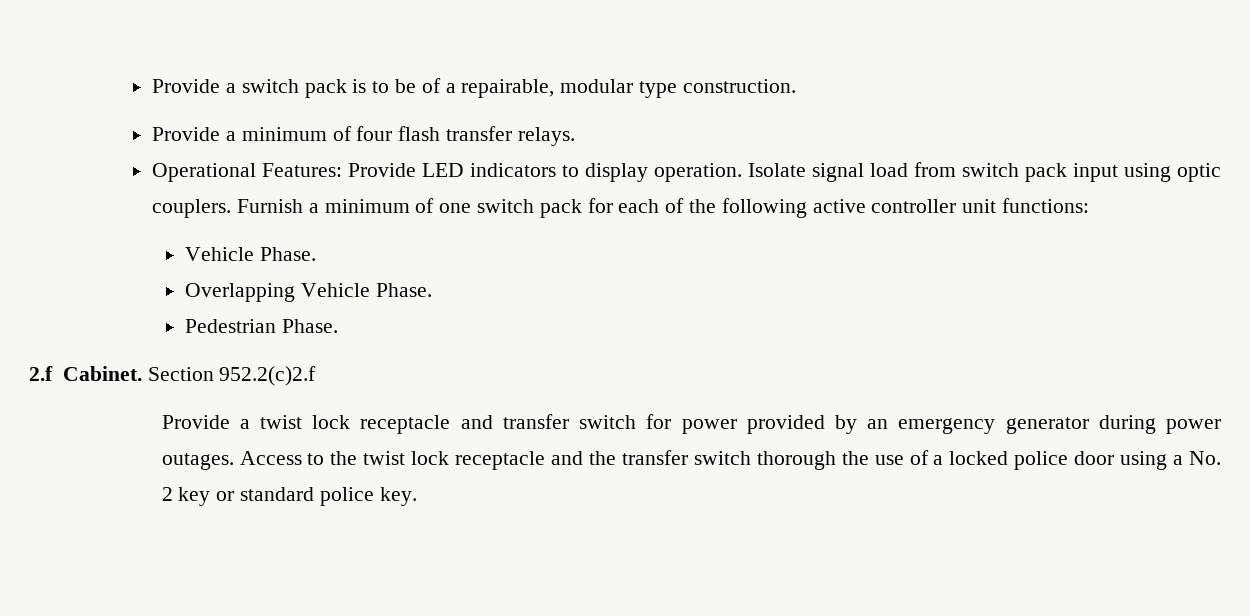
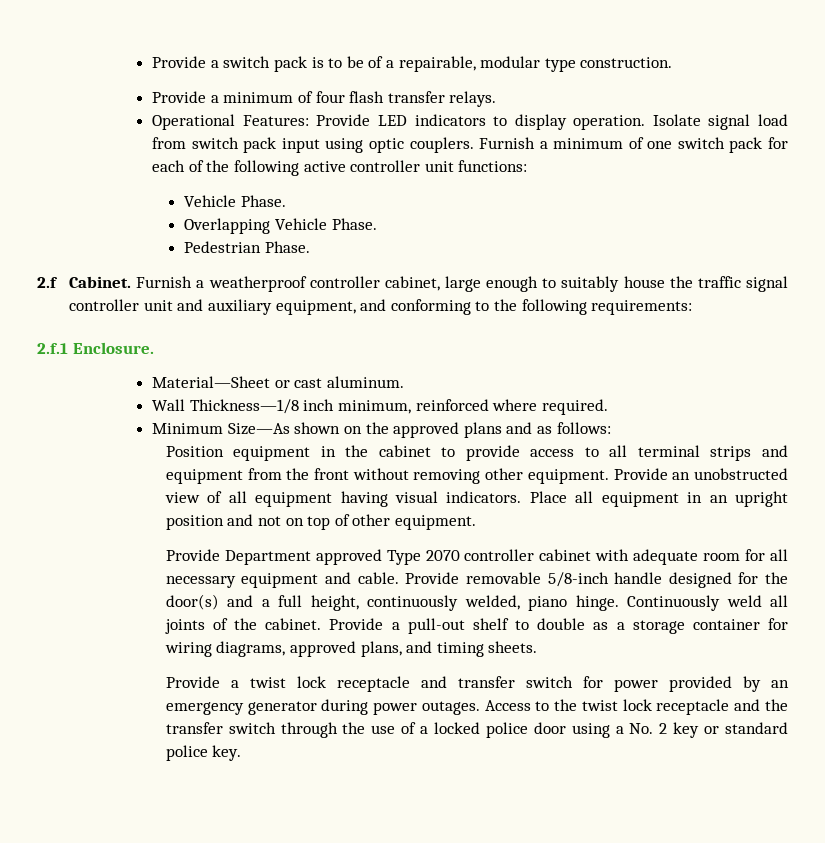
[147,366,317,386] Section 952.2(c)2.f -> [136,276,788,292] [69,299,693,315] [37,342,154,354] [152,376,405,388] [152,399,608,415] [152,422,611,438] [165,445,788,461] [165,468,788,484] [164,491,788,507] [165,514,476,530] [165,549,789,565] [165,572,789,588] [165,594,788,611] [164,618,788,634] [164,641,538,657] Furnish a weatherproof controller cabinet, large enough to suitably house the traffic signal controller unit and auxiliary equipment, and conforming to the following requirements: // 2.f.1 Enclosure. // Material—Sheet or cast aluminum. // Wall Thickness—1/8 inch minimum, reinforced where required. // Minimum Size—As shown on the approved plans and as follows: // Position equipment in the cabinet to provide access to all terminal strips and equipment from the front without removing other equipment. Provide an unobstructed view of all equipment having visual indicators. Place all equipment in an upright position and not on top of other equipment. // Provide Department approved Type 2070 controller cabinet with adequate room for all necessary equipment and cable. Provide removable 5/8-inch handle designed for the door(s) and a full height, continuously welded, piano hinge. Continuously weld all joints of the cabinet. Provide a pull-out shelf to double as a storage container for wiring diagrams, approved plans, and timing sheets.
[756,451,836,470] thorough -> [280,722,338,738] through

